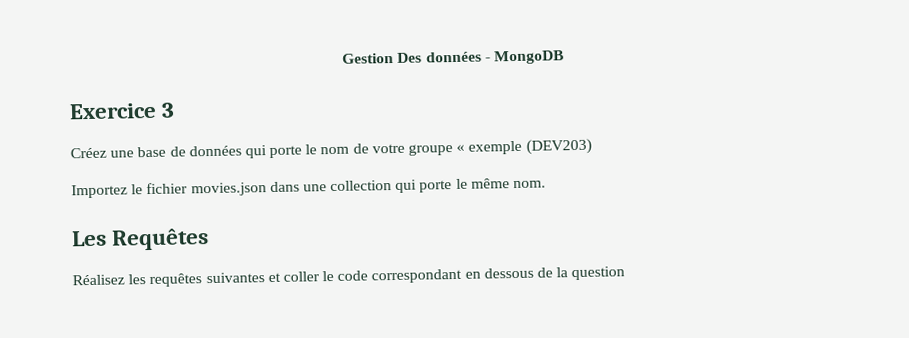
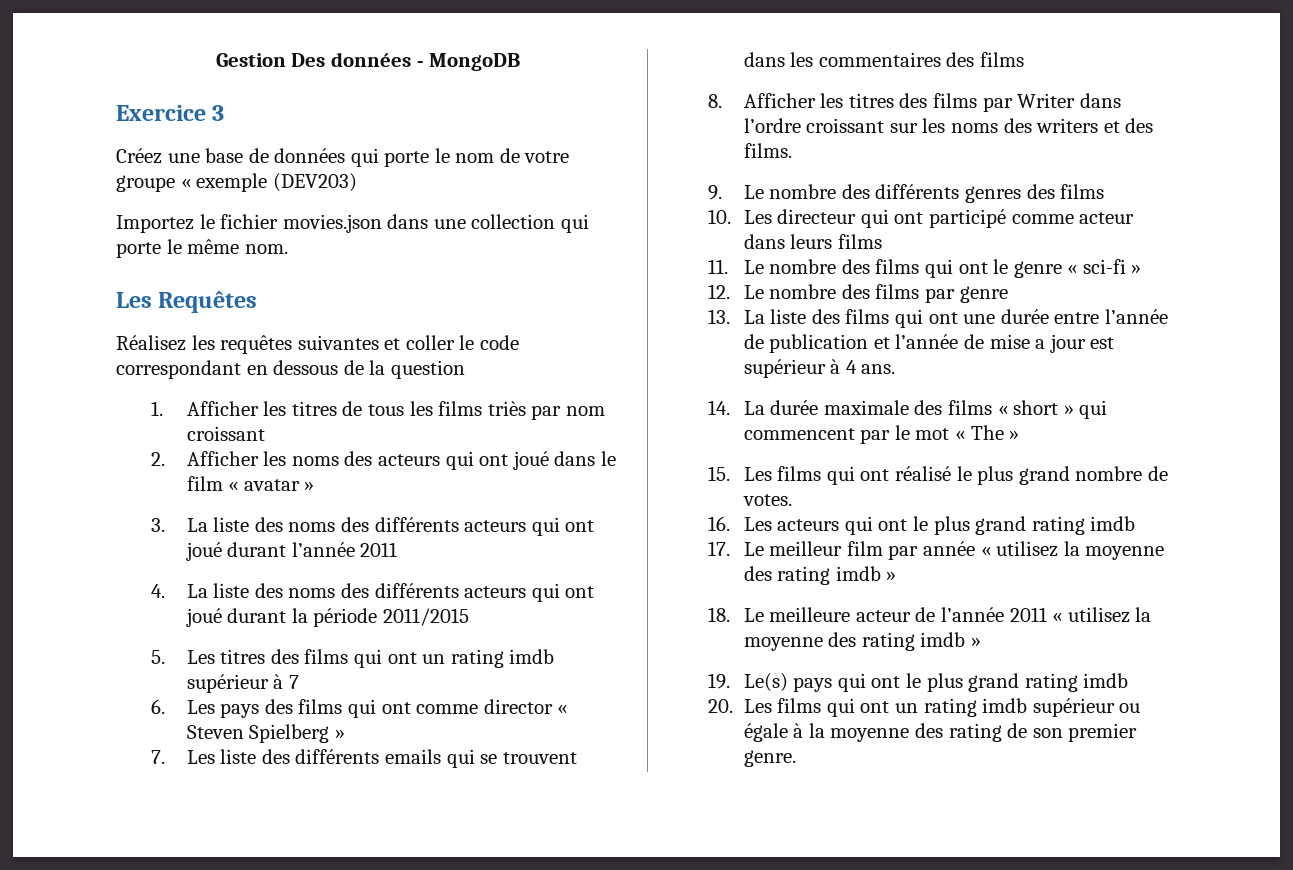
(626, 273) none -> [151,401,605,420] [186,426,265,441] [151,451,616,470] [186,476,315,491] [151,517,595,536] [185,542,398,561] [151,583,595,602] [185,608,469,627] [151,649,555,668] [186,674,299,693] [151,699,568,718] [186,724,345,743] [151,749,577,768] [743,52,1024,67] [708,93,1121,112] [743,118,1154,133] [743,143,792,158] [708,184,1105,203] [708,209,1135,228] [743,234,882,249] [708,259,1142,278] [708,284,1008,303] [708,309,1168,328] [743,334,1115,353] [743,359,896,378] [708,400,1108,419] [743,425,1020,444] [708,466,1168,485] [742,494,792,506] [708,516,1136,535] [708,541,1165,560] [743,566,897,585] [708,607,1152,623] [743,632,981,651] [708,673,1129,692] [708,698,1141,717] [743,723,1138,742] [743,750,796,767] // 1. Afficher les titres de tous les films triès par nom croissant // 2. Afficher les noms des acteurs qui ont joué dans le film « avatar » // 3. La liste des noms des différents acteurs qui ont joué durant l’année 2011 // 4. La liste des noms des différents acteurs qui ont joué durant la période 2011/2015 // 5. Les titres des films qui ont un rating imdb supérieur à 7 // 6. Les pays des films qui ont comme director « Steven Spielberg » // 7. Les liste des différents emails qui se trouvent dans les commentaires des films // 8. Afficher les titres des films par Writer dans l’ordre croissant sur les noms des writers et des films. // 9. Le nombre des différents genres des films // 10. Les directeur qui ont participé comme acteur dans leurs films // 11. Le nombre des films qui ont le genre « sci-fi » // 12. Le nombre des films par genre // 13. La liste des films qui ont une durée entre l’année de publication et l’année de mise a jour est supérieur à 4 ans. // 14. La durée maximale des films « short » qui commencent par le mot « The » // 15. Les films qui ont réalisé le plus grand nombre de votes. // 16. Les acteurs qui ont le plus grand rating imdb // 17. Le meilleur film par année « utilisez la moyenne des rating imdb » // 18. Le meilleure acteur de l’année 2011 « utilisez la moyenne des rating imdb » // 19. Le(s) pays qui ont le plus grand rating imdb // 20. Les films qui ont un rating imdb supérieur ou égale à la moyenne des rating de son premier genre.

